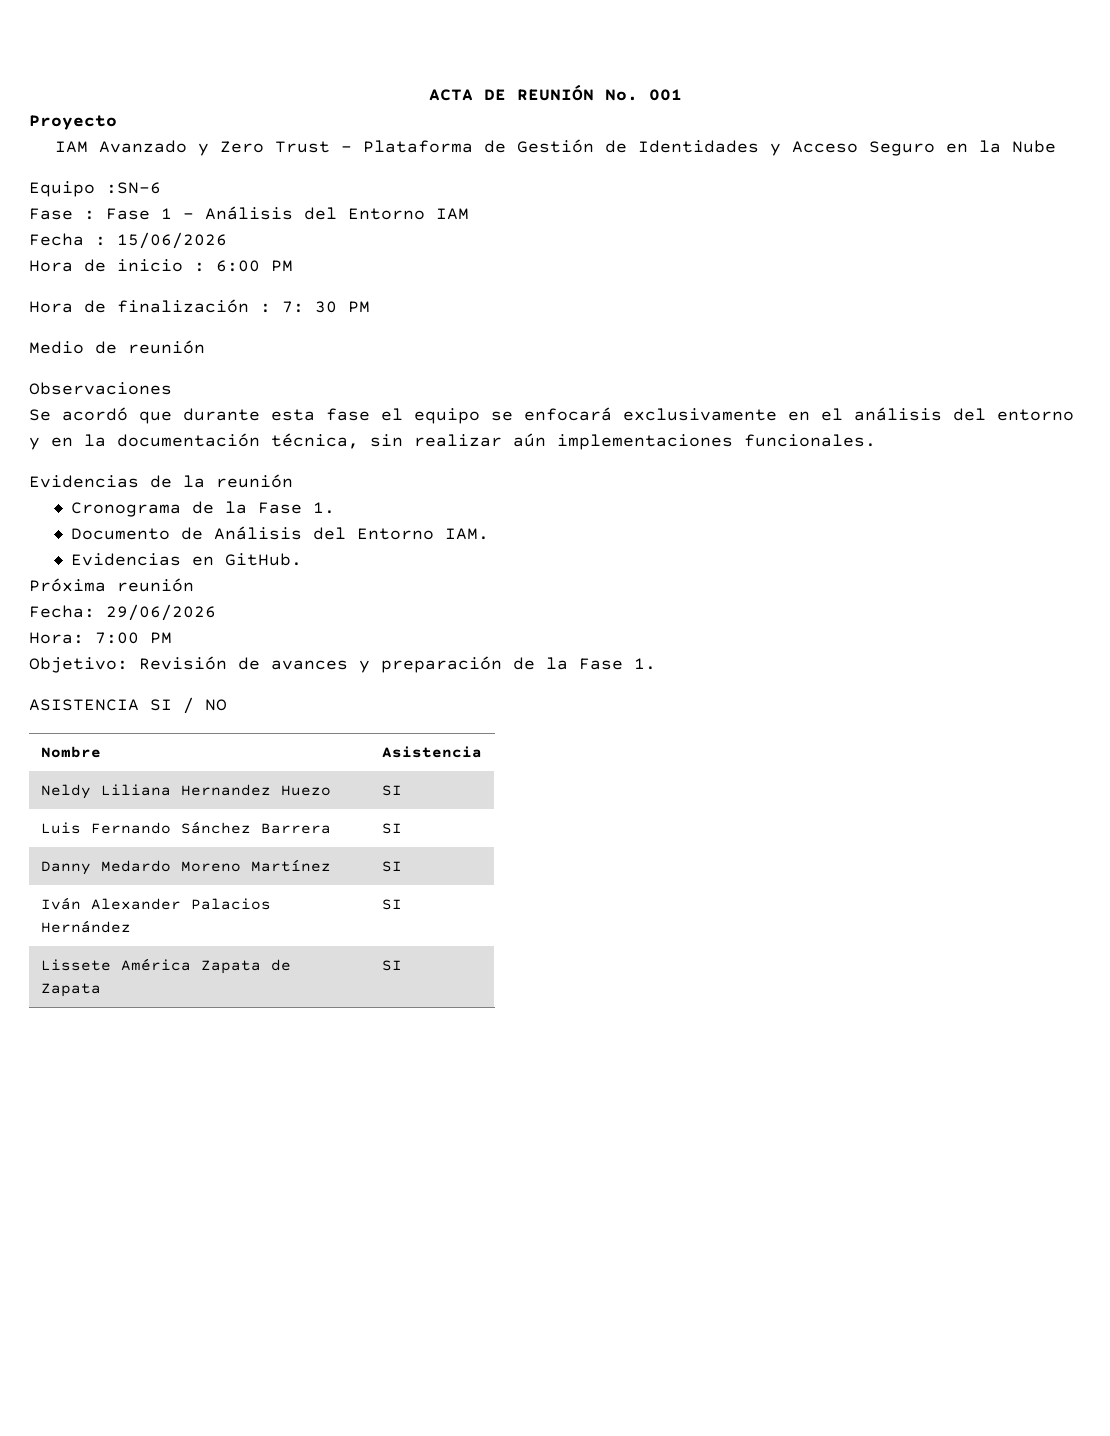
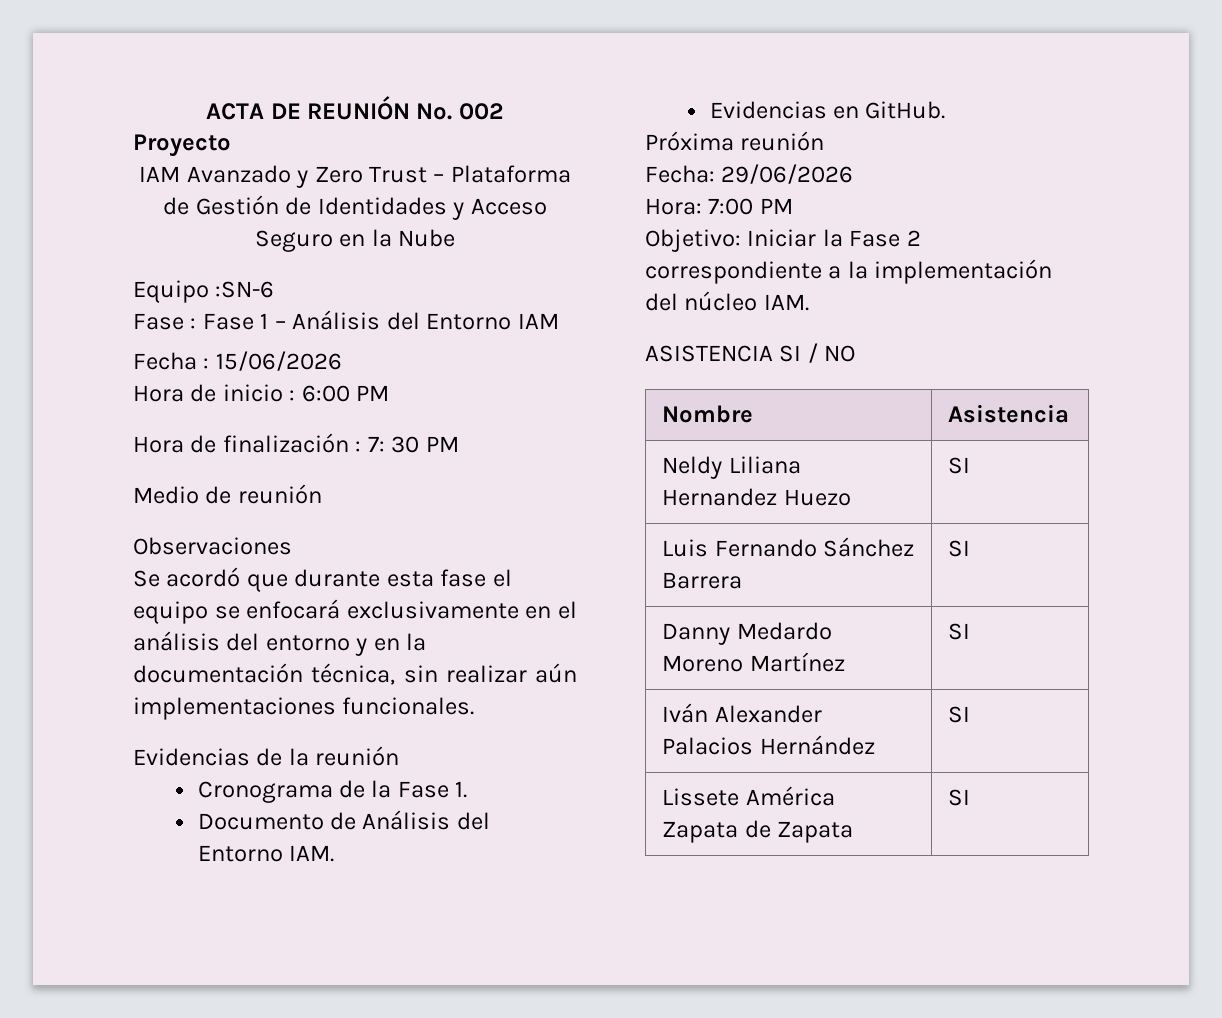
[648,89,682,101] 001 -> [458,103,504,120] 002
[139,656,656,673] Revisión de avances y preparación de la Fase 1. -> [747,229,921,247] [645,259,1053,284] [645,291,809,311] Iniciar la Fase 2 correspondiente a la implementación del núcleo IAM.

